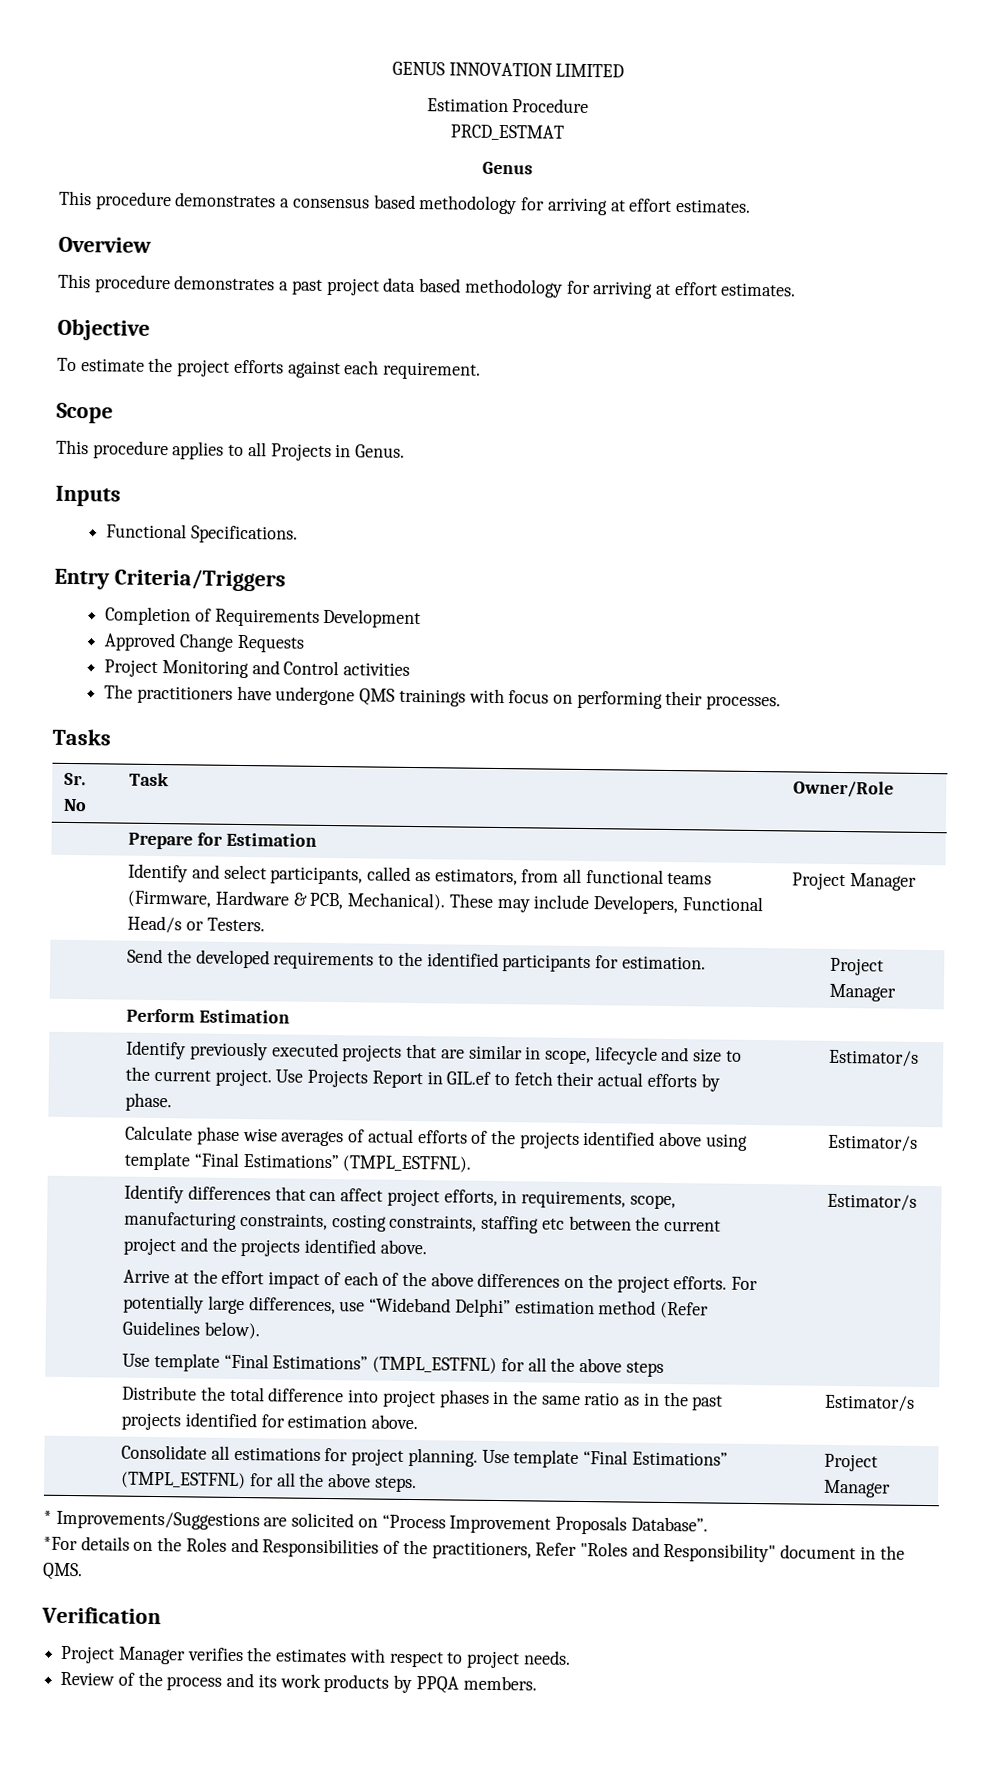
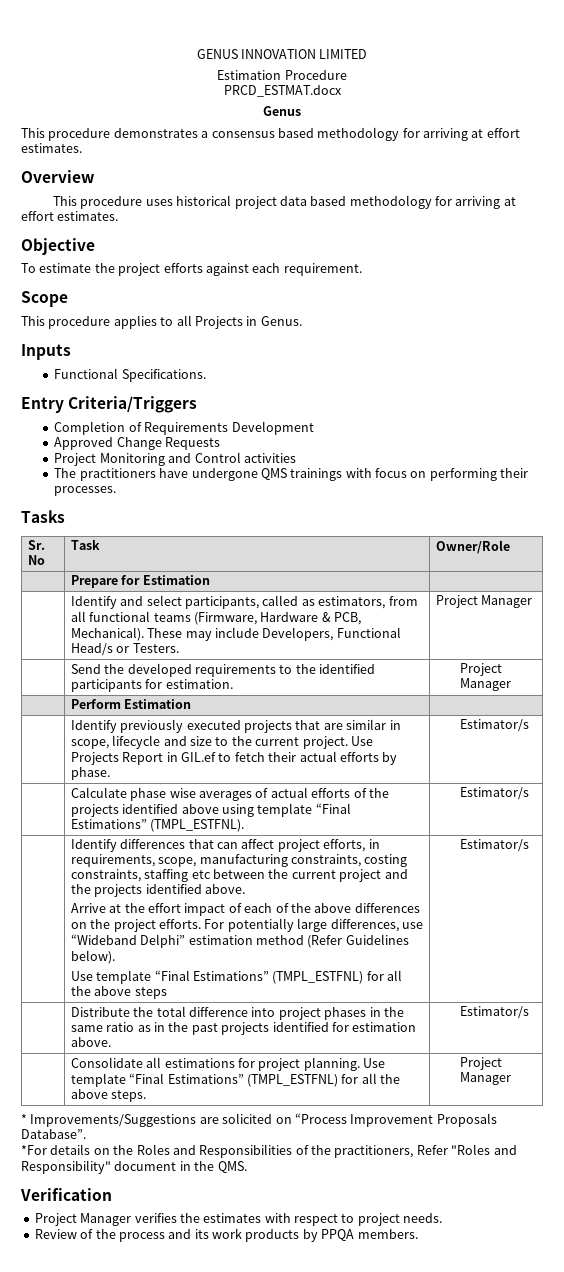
[450,124,564,141] PRCD_ESTMAT -> [223,85,342,97] PRCD_ESTMAT.docx
[174,275,323,295] demonstrates a past -> [145,195,232,206] uses historical

